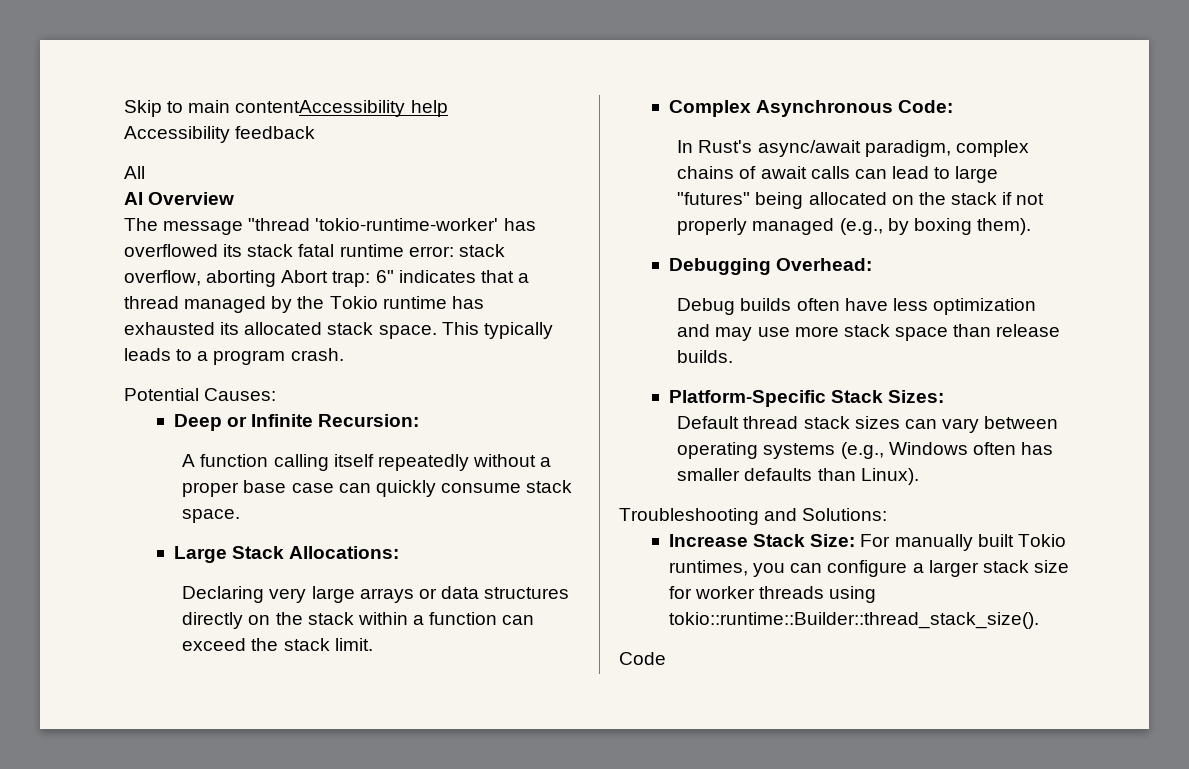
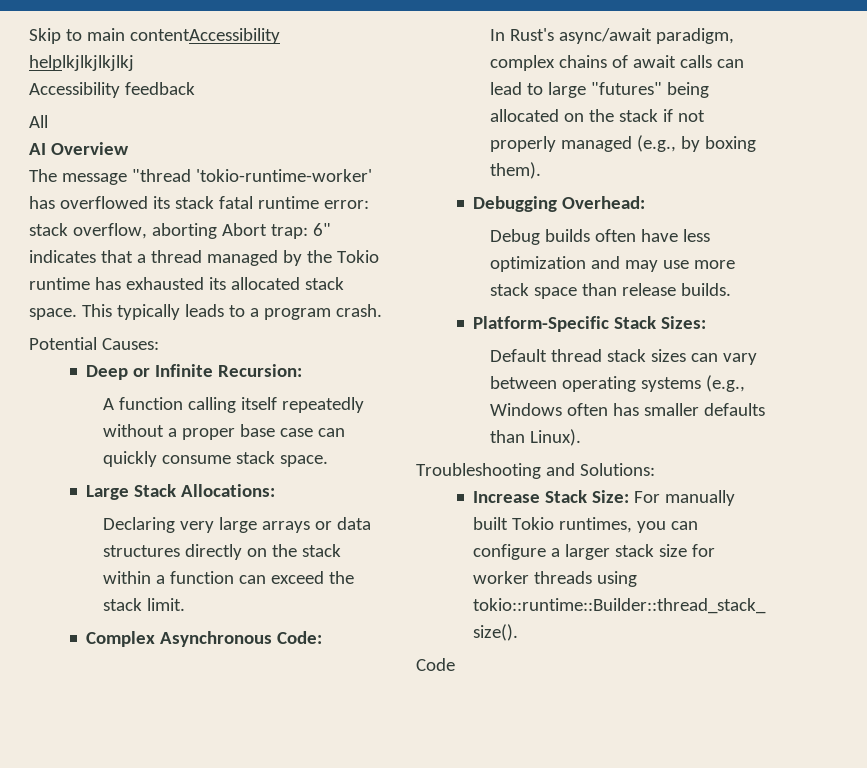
[410,100,448,117] help -> [29,55,134,71] helplkjlkjlkjlkj

